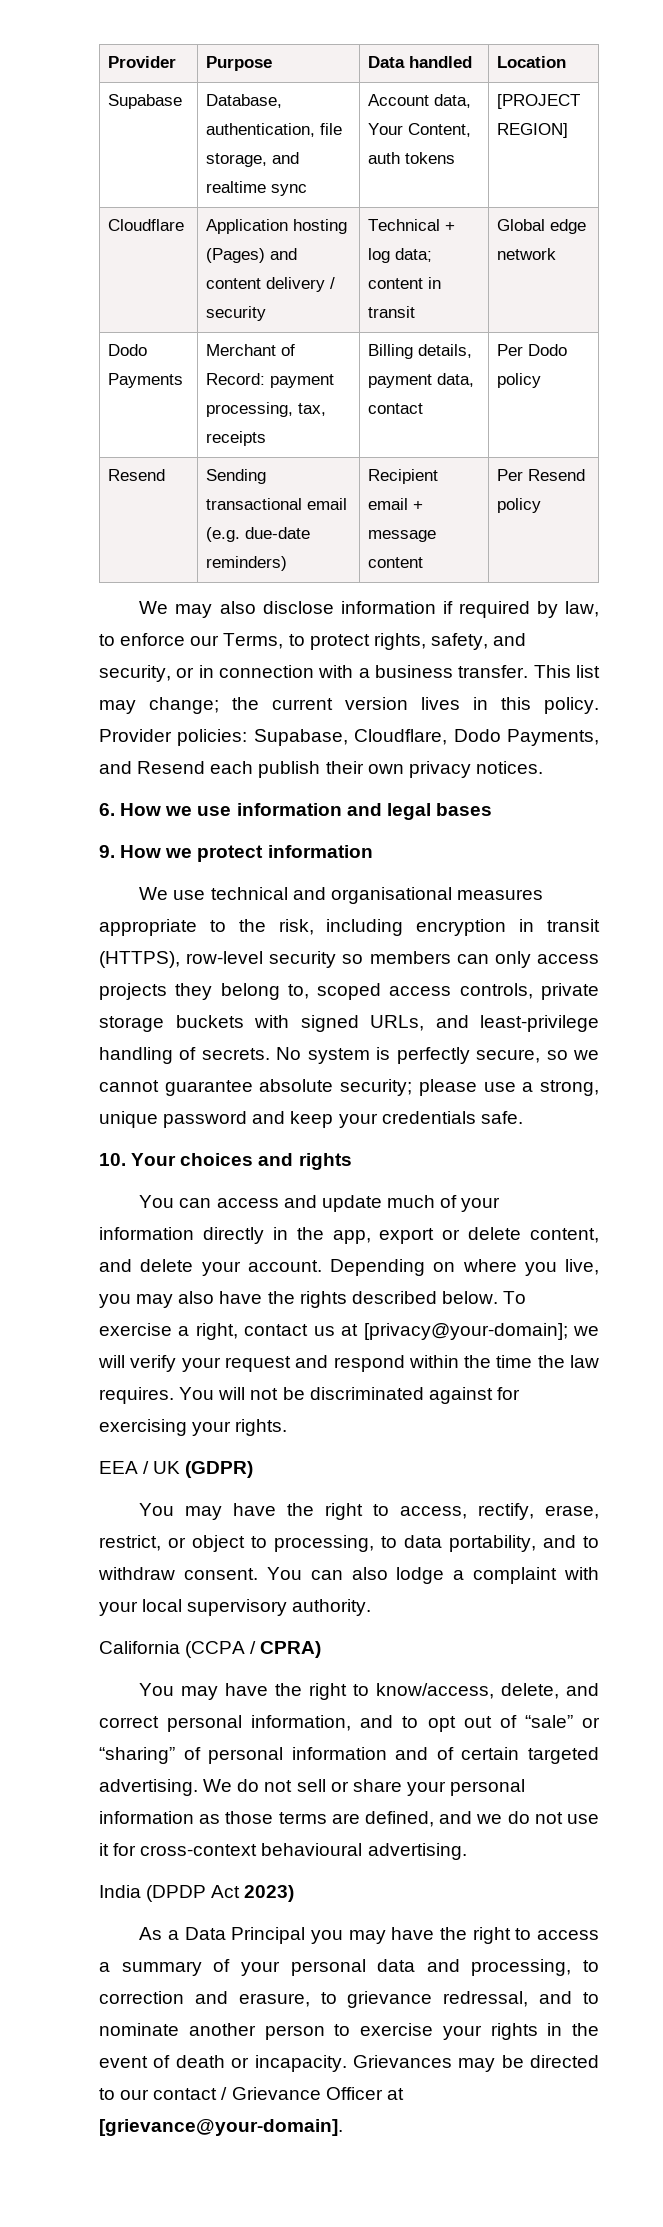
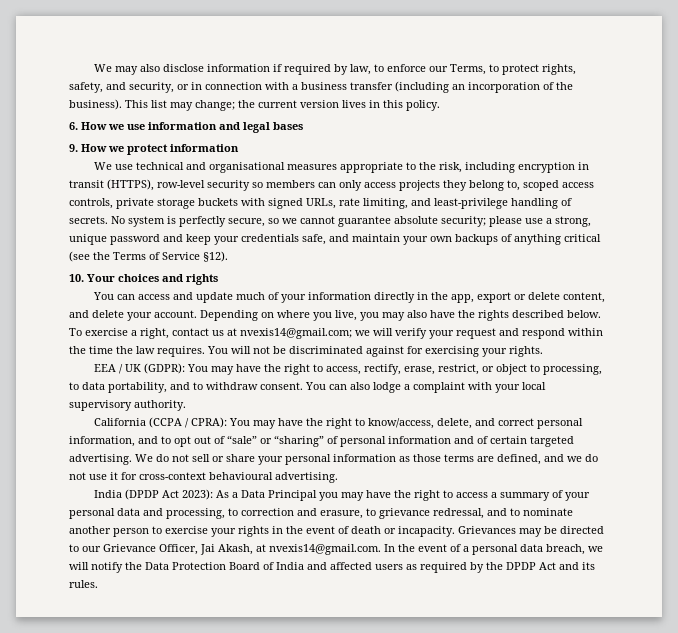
[107,56,176,68] [205,56,272,71] [367,56,472,68] [496,56,566,68] [107,94,182,109] [205,94,282,108] [205,123,342,137] [205,152,299,167] [205,181,307,196] [367,94,471,108] [367,123,471,137] [367,152,455,164] [496,94,580,109] [496,123,568,138] [107,219,184,231] [205,219,347,234] [205,248,297,263] [205,277,335,292] [205,306,266,321] [367,219,455,231] [367,248,432,263] [367,277,441,289] [367,306,415,318] [496,219,586,234] [496,248,556,260] [107,344,147,356] [107,373,183,388] [205,344,295,356] [205,373,334,388] [205,402,326,417] [205,431,266,446] [367,344,472,359] [367,373,474,388] [367,403,423,414] [496,344,567,356] [496,373,541,388] [107,469,165,481] [205,469,266,484] [205,498,347,510] [205,527,310,542] [205,556,287,571] [367,469,438,484] [367,498,423,510] [367,530,436,542] [367,557,423,568] [496,469,585,481] [496,498,541,513] Provider | Purpose | Data handled | Location // Supabase | Database, authentication, file storage, and realtime sync | Account data, Your Content, auth tokens | [PROJECT REGION] // Cloudflare | Application hosting (Pages) and content delivery / security | Technical + log data; content in transit | Global edge network // Dodo Payments | Merchant of Record: payment processing, tax, receipts | Billing details, payment data, contact | Per Dodo policy // Resend | Sending transactional email (e.g. due-date reminders) | Recipient email + message content | Per Resend policy // -> (93, 68) none
[458,665,529,678] transfer. -> [350,81,573,93] [69,99,122,110] transfer (including an incorporation of the business).
[99,729,599,746] [99,761,543,778] Provider policies: Supabase, Cloudflare, Dodo Payments, and Resend each publish their own privacy notices. -> (440, 105) none
(424, 1023) none -> [339,198,408,209] rate limiting,
[480,1111,523,1124] safe. -> [302,234,601,245] [69,251,228,262] safe, and maintain your own backups of anything critical (see the Terms of Service §12).
[363,1323,568,1340] [privacy@your-domain]; -> [240,328,352,339] nvexis14@gmail.com;
[185,1461,254,1478] (GDPR) // -> [143,363,185,374] (GDPR):
[260,1641,322,1658] CPRA) // -> [190,417,227,428] CPRA):
[244,1885,295,1902] 2023) // -> [181,489,213,500] 2023):
[153,2087,404,2100] [99,2119,343,2136] contact / Grievance Officer at [grievance@your-domain]. -> [103,544,603,555] [69,562,595,573] [69,580,98,588] Grievance Officer, Jai Akash, at nvexis14@gmail.com. In the event of a personal data breach, we will notify the Data Protection Board of India and affected users as required by the DPDP Act and its rules.

